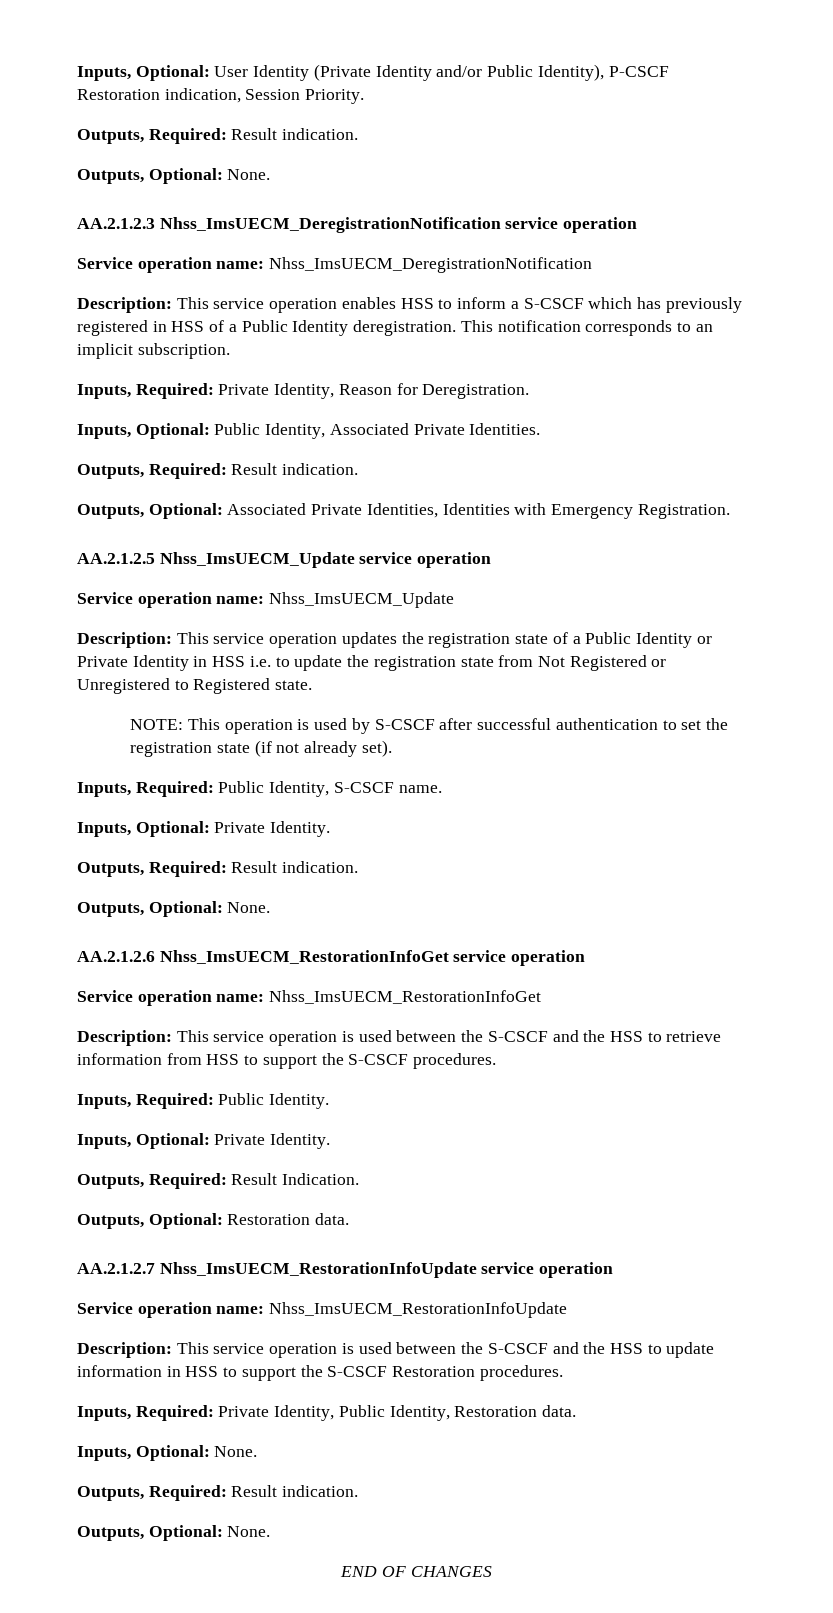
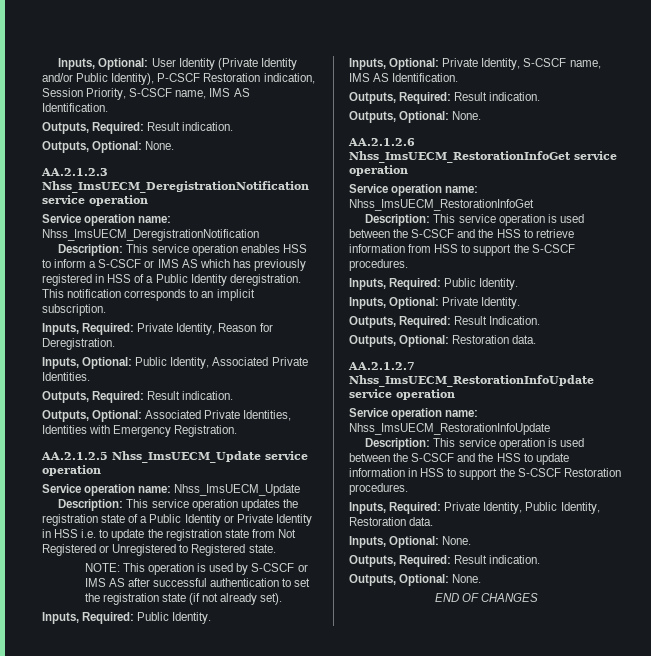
[305,89,365,104] Priority. -> [86,88,250,100] [42,103,108,112] Priority, S-CSCF name, IMS AS Identification.
(584, 303) none -> [144,259,198,268] or IMS AS
(435, 724) none -> [297,564,308,572] [84,578,125,587] or IMS AS
[269,781,442,797] [77,821,331,837] Identity, S-CSCF name. // Inputs, Optional: Private Identity. -> [172,612,212,624] [349,58,601,70] [349,73,459,82] Identity. // Inputs, Optional: Private Identity, S-CSCF name, IMS AS Identification.

